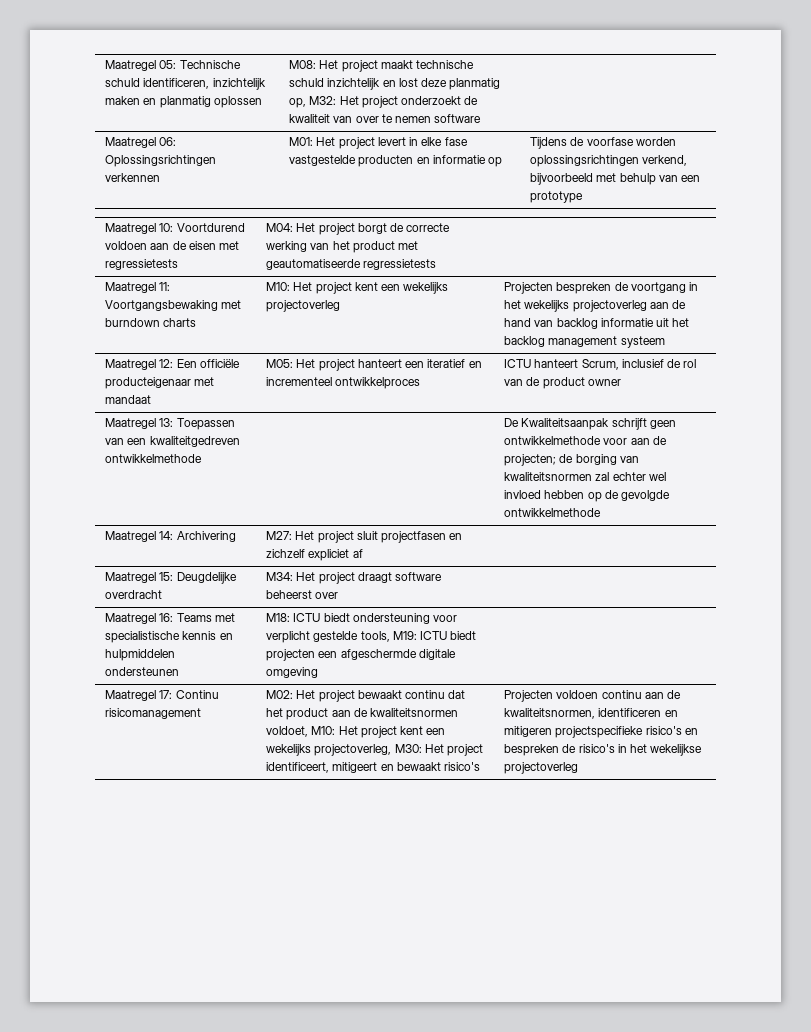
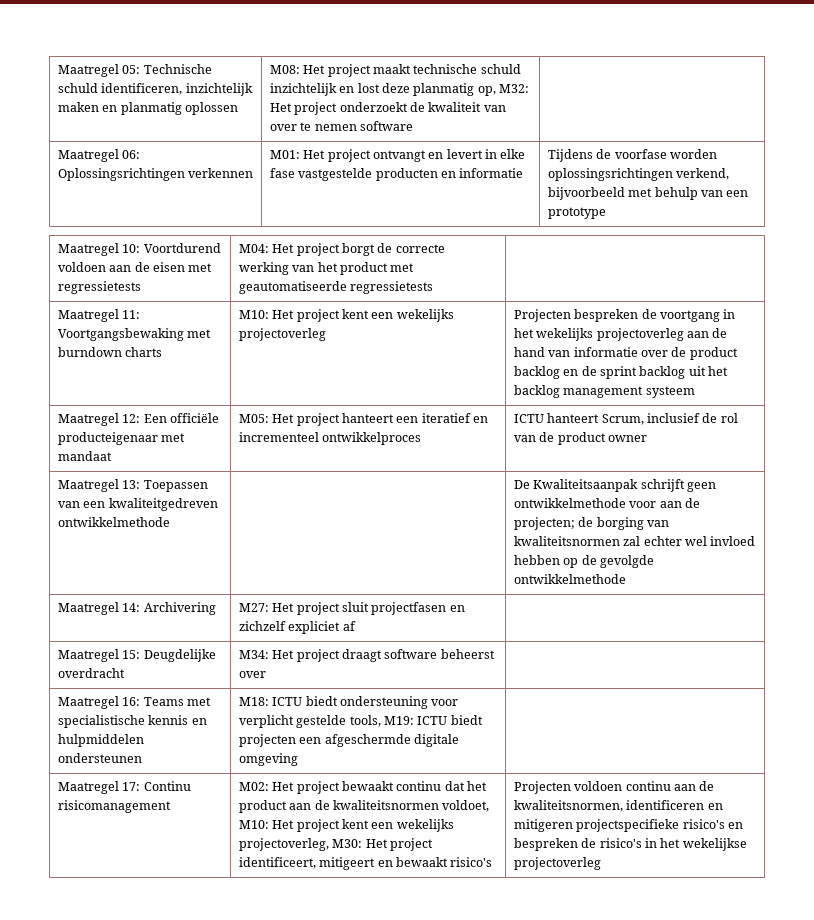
(375, 143) none -> [372,150,444,162] ontvangt en
[488,157,503,167] op -> (524, 173) none
[556,318,654,329] backlog informatie -> [573,347,738,360] [513,366,686,379] informatie over de product backlog en de sprint backlog

